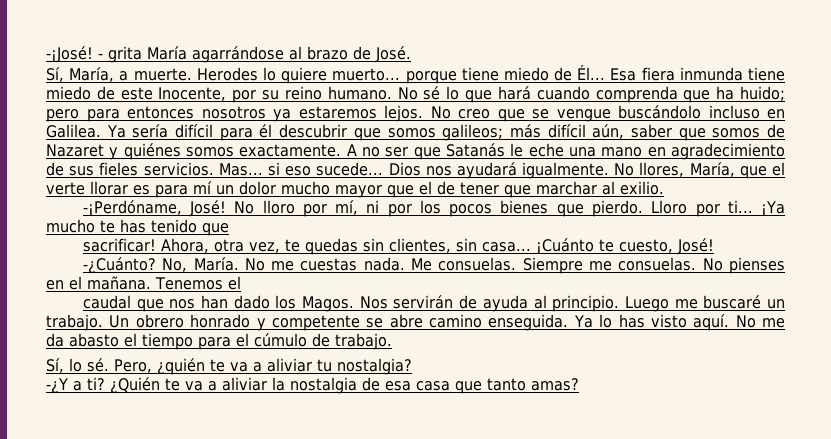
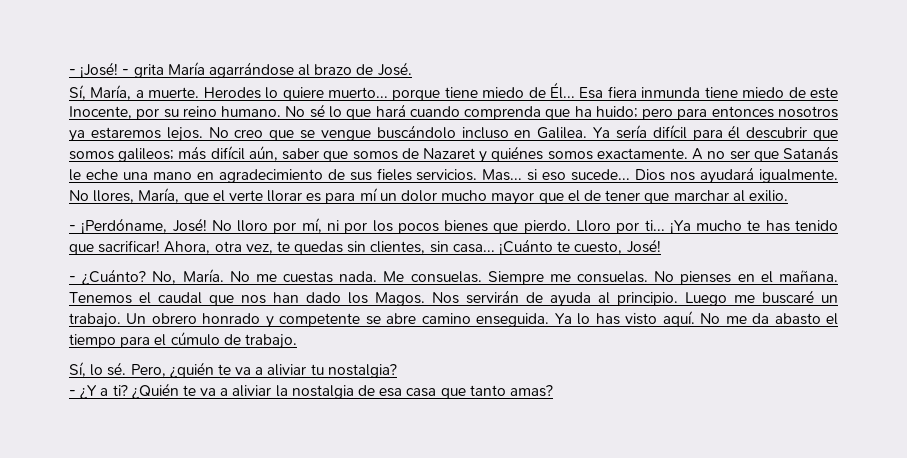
[46,46,93,63] -¡José! -> [69,62,119,78] - ¡José!
[82,200,182,216] -¡Perdóname, -> [69,218,168,234] - ¡Perdóname,
(229, 229) // -> (94, 249) none
[82,257,156,274] -¿Cuánto? -> [69,269,147,285] - ¿Cuánto?
(241, 283) // -> (151, 298) none
[46,378,68,394] -¿Y -> [69,385,98,399] - ¿Y

